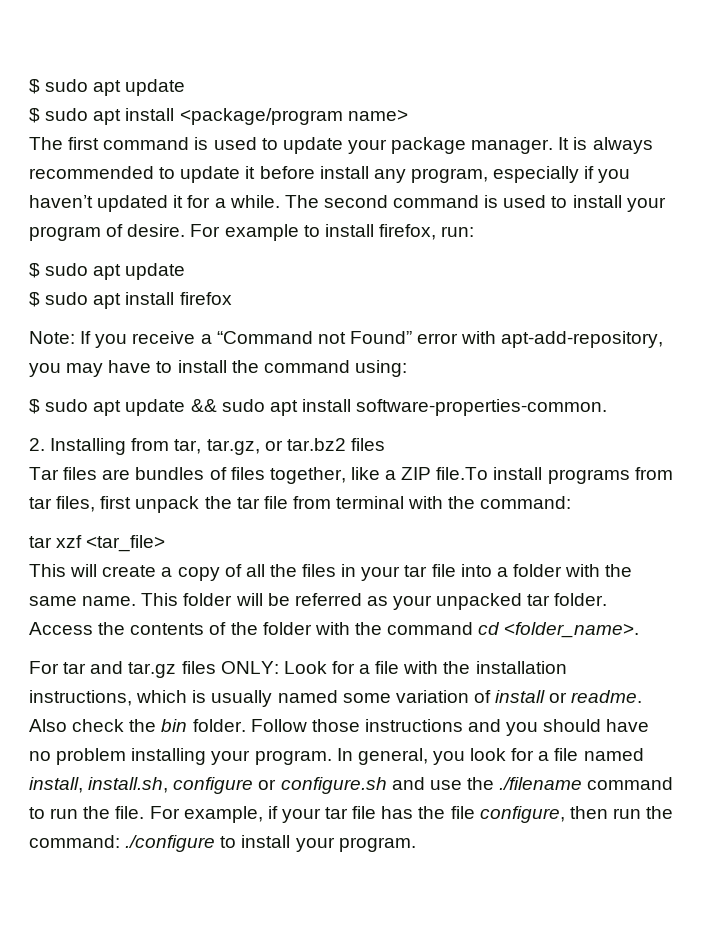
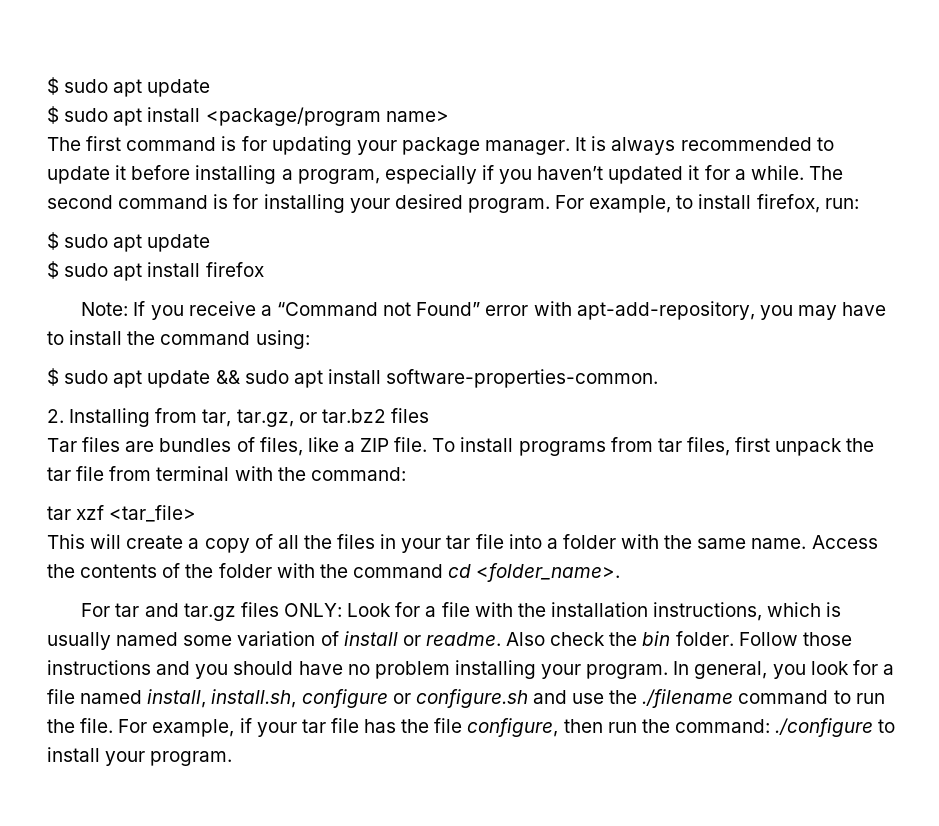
[213,137,343,154] used to update -> [241,136,352,155] for updating
[319,166,406,183] install any -> [195,165,293,184] installing a
[503,195,666,212] [29,224,299,241] used to install your program of desire. For example -> [233,194,672,213] for installing your desired program. For example,
[230,467,346,484] files together, -> [259,437,303,456] files,
[436,467,489,480] file.To -> [394,437,456,452] file. To
[141,593,608,610] This folder will be referred as your unpacked tar folder. -> (807, 543) none

